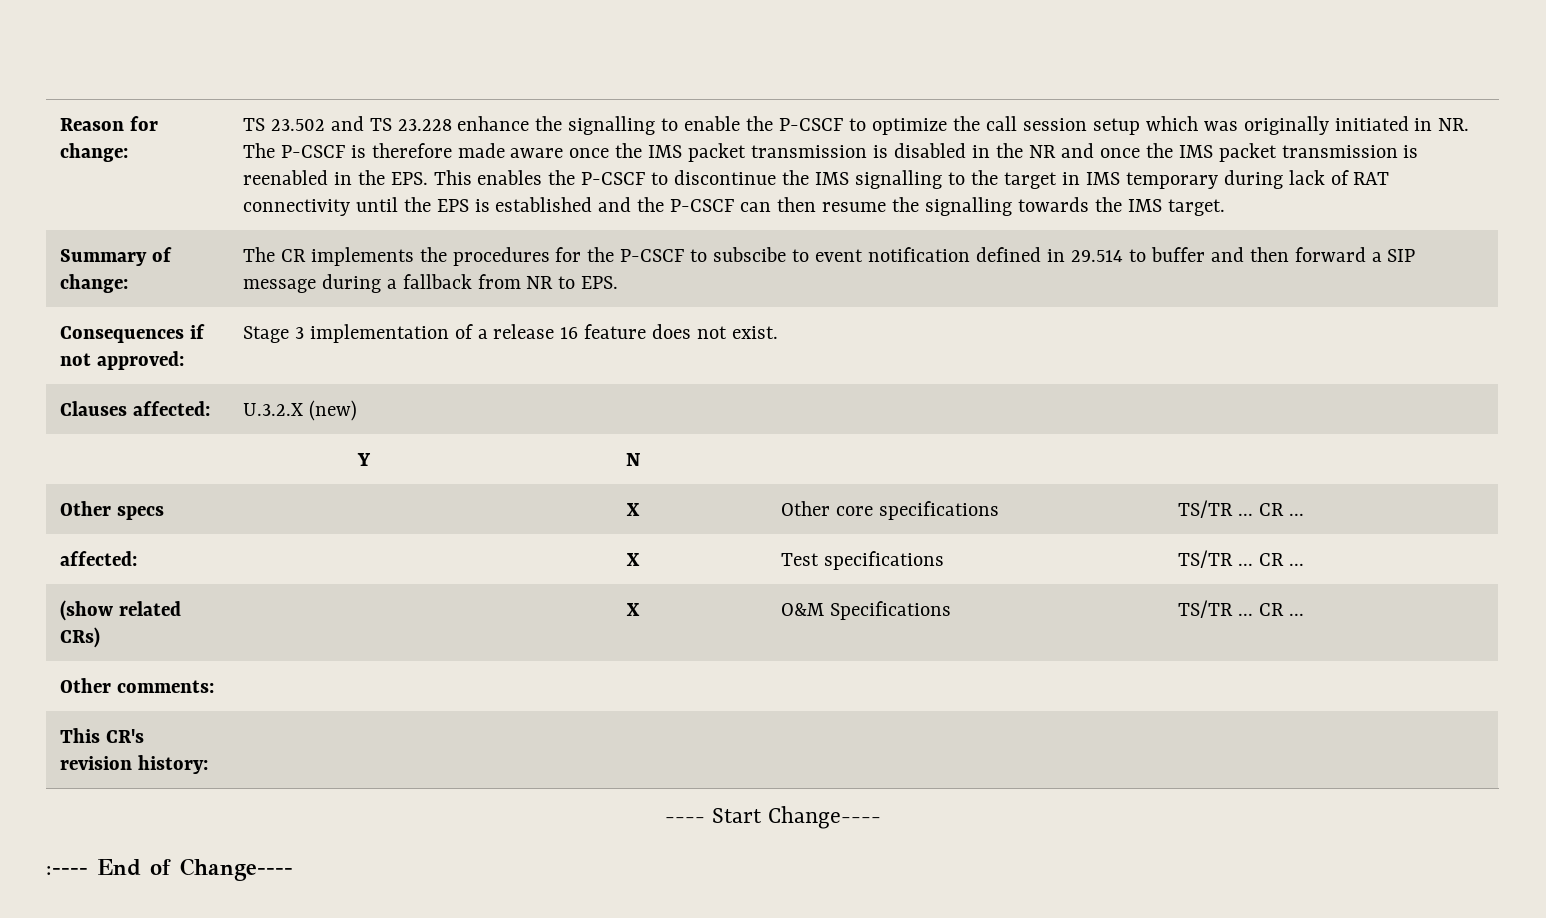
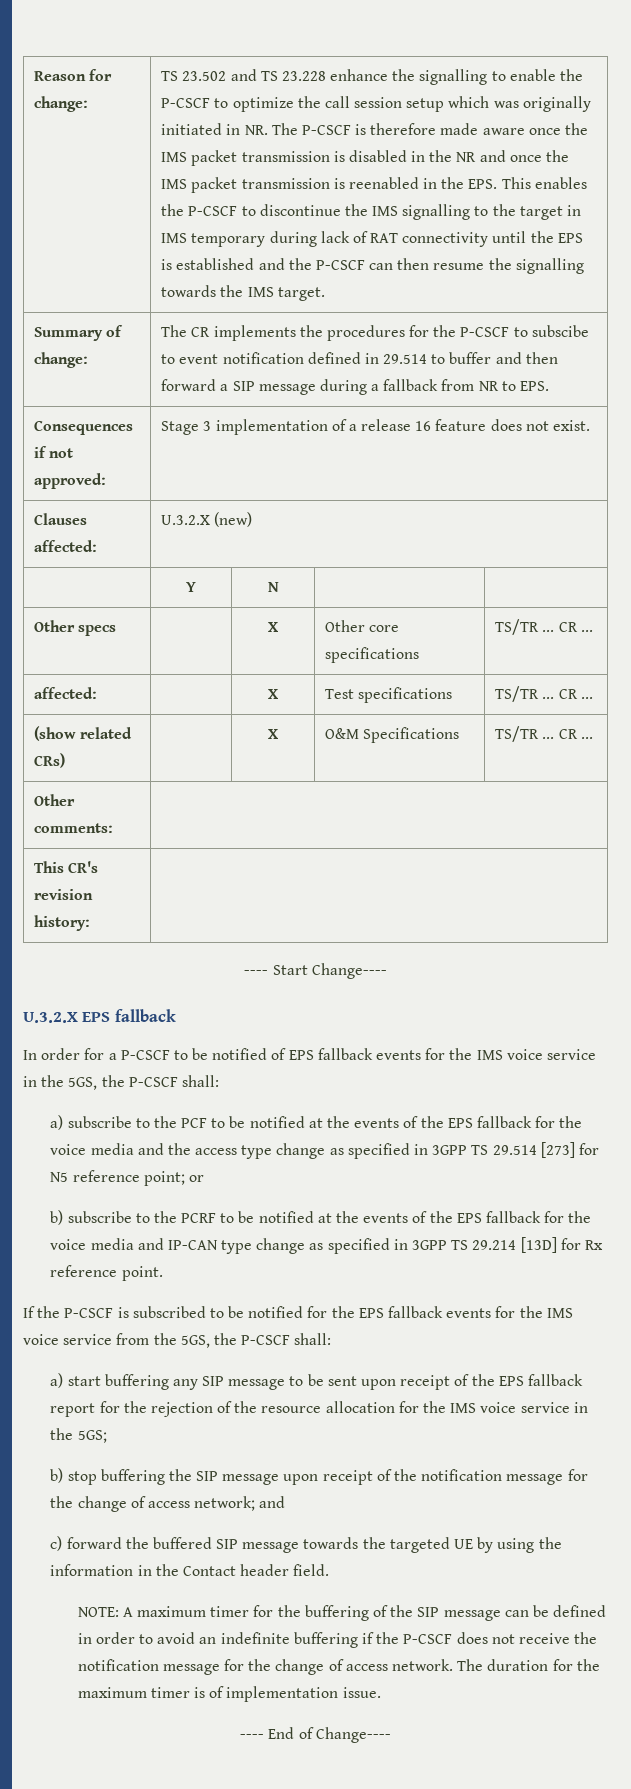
[46,866,88,875] :---- -> [23,1009,176,1023] [23,1048,596,1060] [23,1075,219,1090] [50,1115,583,1130] [50,1142,599,1159] [50,1170,204,1186] [50,1210,592,1225] [50,1237,603,1254] [50,1265,163,1281] [23,1306,573,1318] [23,1333,332,1348] [50,1373,583,1390] [50,1401,588,1417] [50,1428,107,1443] [50,1468,588,1485] [50,1496,286,1512] [50,1536,562,1553] [50,1564,330,1576] [77,1605,607,1621] [77,1632,598,1648] [77,1659,600,1675] [77,1686,381,1702] [240,1734,265,1739] U.3.2.X EPS fallback // In order for a P-CSCF to be notified of EPS fallback events for the IMS voice service in the 5GS, the P-CSCF shall: // a) subscribe to the PCF to be notified at the events of the EPS fallback for the voice media and the access type change as specified in 3GPP TS 29.514 [273] for N5 reference point; or // b) subscribe to the PCRF to be notified at the events of the EPS fallback for the voice media and IP-CAN type change as specified in 3GPP TS 29.214 [13D] for Rx reference point. // If the P-CSCF is subscribed to be notified for the EPS fallback events for the IMS voice service from the 5GS, the P-CSCF shall: // a) start buffering any SIP message to be sent upon receipt of the EPS fallback report for the rejection of the resource allocation for the IMS voice service in the 5GS; // b) stop buffering the SIP message upon receipt of the notification message for the change of access network; and // c) forward the buffered SIP message towards the targeted UE by using the information in the Contact header field. // NOTE: A maximum timer for the buffering of the SIP message can be defined in order to avoid an indefinite buffering if the P-CSCF does not receive the notification message for the change of access network. The duration for the maximum timer is of implementation issue. // ----

